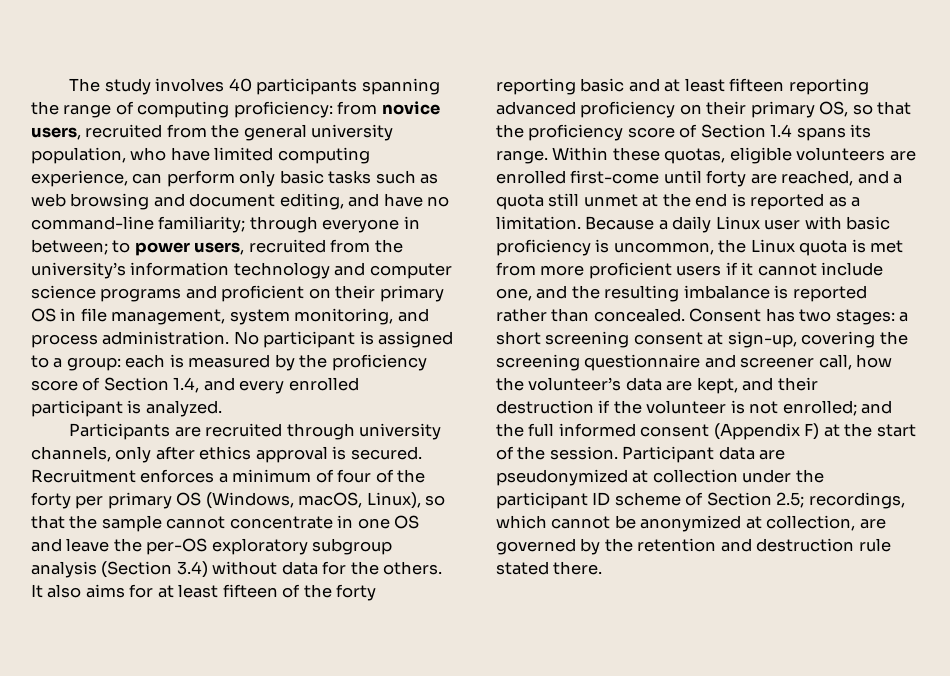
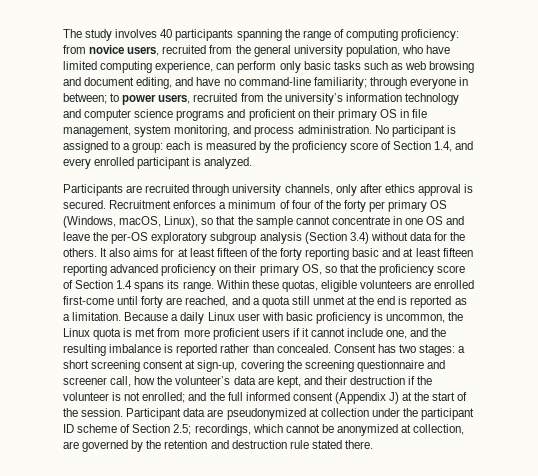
[804,423,820,440] F) -> [389,392,400,404] J)

